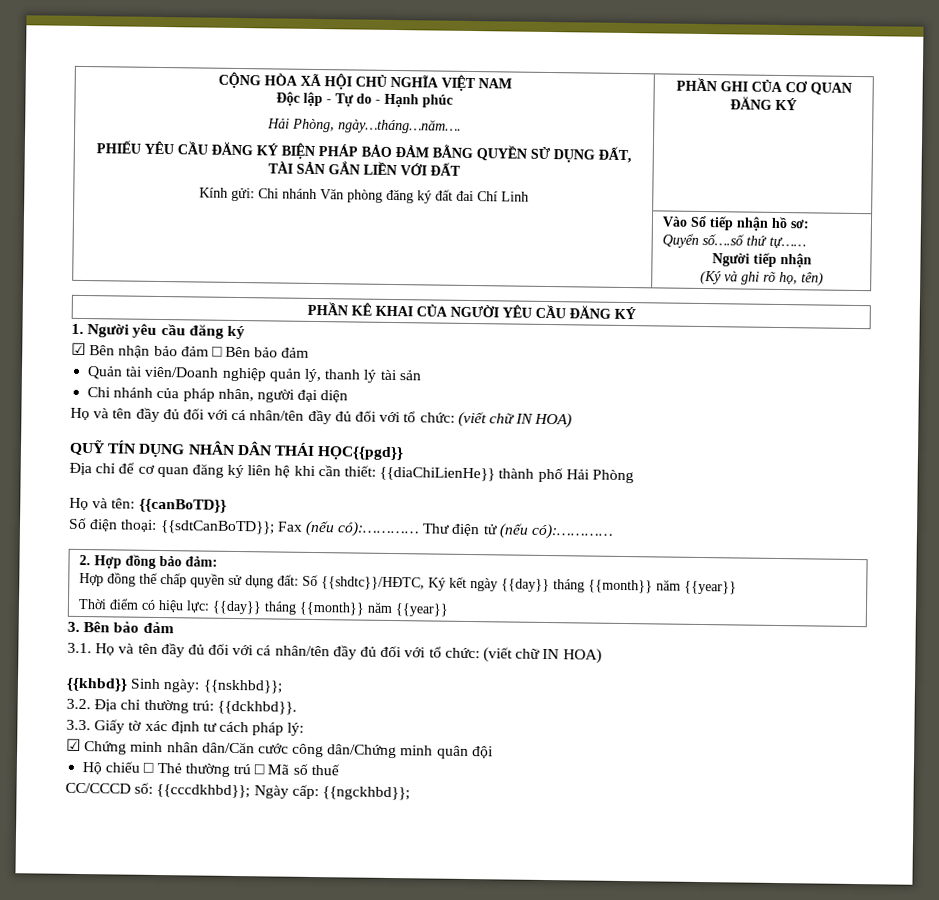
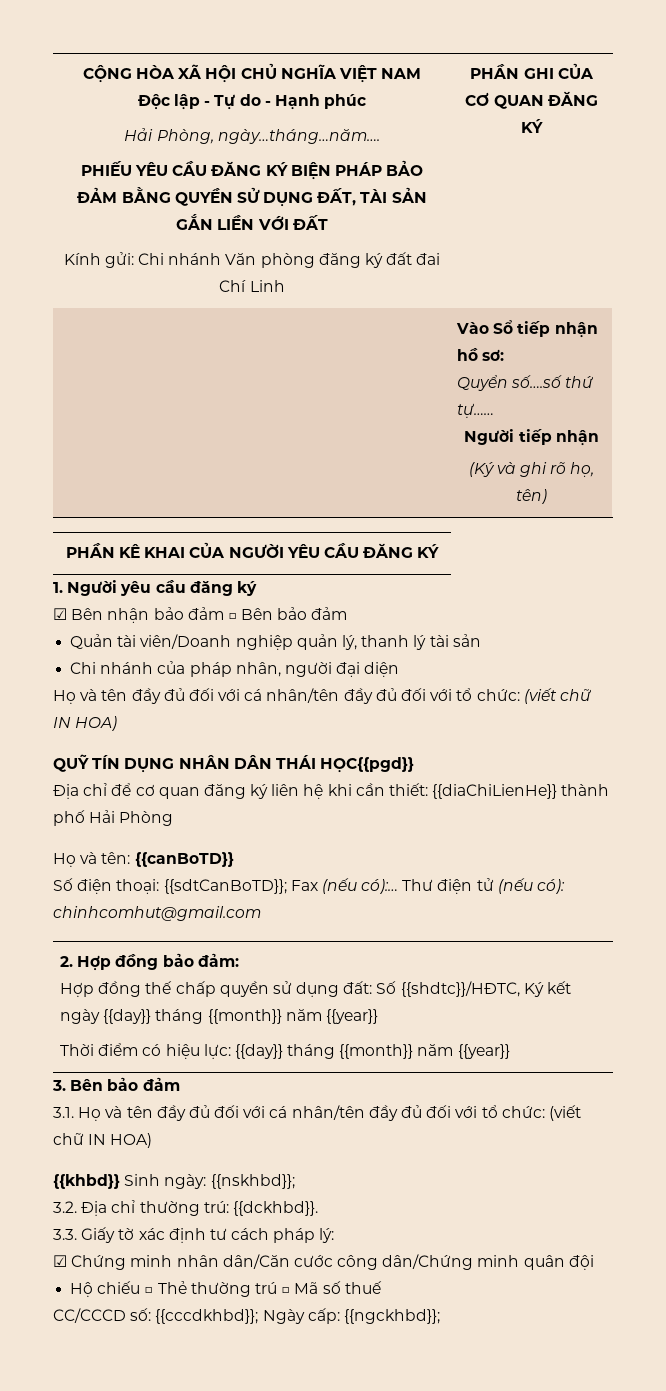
[337,521,421,538] có):………… -> [361,879,399,894] có):…
[531,523,615,540] có):………… -> [537,879,566,894] [53,906,261,921] có): chinhcomhut@gmail.com

